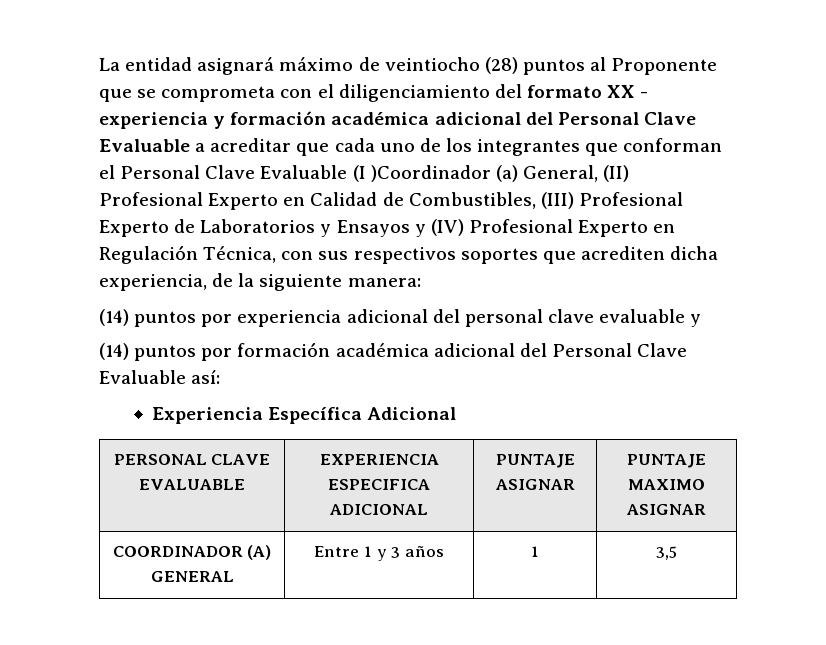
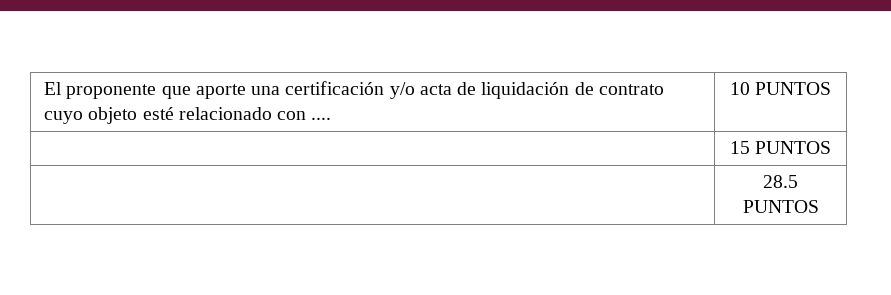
[99,57,718,75] [99,84,649,102] [99,111,696,129] [99,138,723,156] [99,165,630,182] [99,192,683,210] [99,219,676,237] [99,245,719,264] [99,273,421,291] [99,309,702,327] [99,342,688,361] [99,370,221,384] [152,407,457,424] [113,454,271,465] [139,479,246,490] [319,454,439,465] [328,479,430,490] [329,504,428,515] [495,454,575,468] [494,479,575,490] [627,454,707,468] [628,479,705,490] [626,504,706,515] [112,545,272,560] [150,571,234,582] [314,546,444,561] [531,546,539,557] [656,546,677,560] La entidad asignará máximo de veintiocho (28) puntos al Proponente que se comprometa con el diligenciamiento del formato XX - experiencia y formación académica adicional del Personal Clave Evaluable a acreditar que cada uno de los integrantes que conforman el Personal Clave Evaluable (I )Coordinador (a) General, (II) Profesional Experto en Calidad de Combustibles, (III) Profesional Experto de Laboratorios y Ensayos y (IV) Profesional Experto en Regulación Técnica, con sus respectivos soportes que acrediten dicha experiencia, de la siguiente manera: // (14) puntos por experiencia adicional del personal clave evaluable y // (14) puntos por formación académica adicional del Personal Clave Evaluable así: // Experiencia Específica Adicional // PERSONAL CLAVE EVALUABLE | EXPERIENCIA ESPECIFICA ADICIONAL | PUNTAJE ASIGNAR | PUNTAJE MAXIMO ASIGNAR // COORDINADOR (A) GENERAL | Entre 1 y 3 años | 1 | 3,5 -> [43,81,664,99] [43,107,332,124] [729,82,832,95] [729,141,832,154] [763,175,798,188] [742,200,819,213] El proponente que aporte una certificación y/o acta de liquidación de contrato cuyo objeto esté relacionado con .... | 10 PUNTOS // | 15 PUNTOS // | 28.5 PUNTOS

